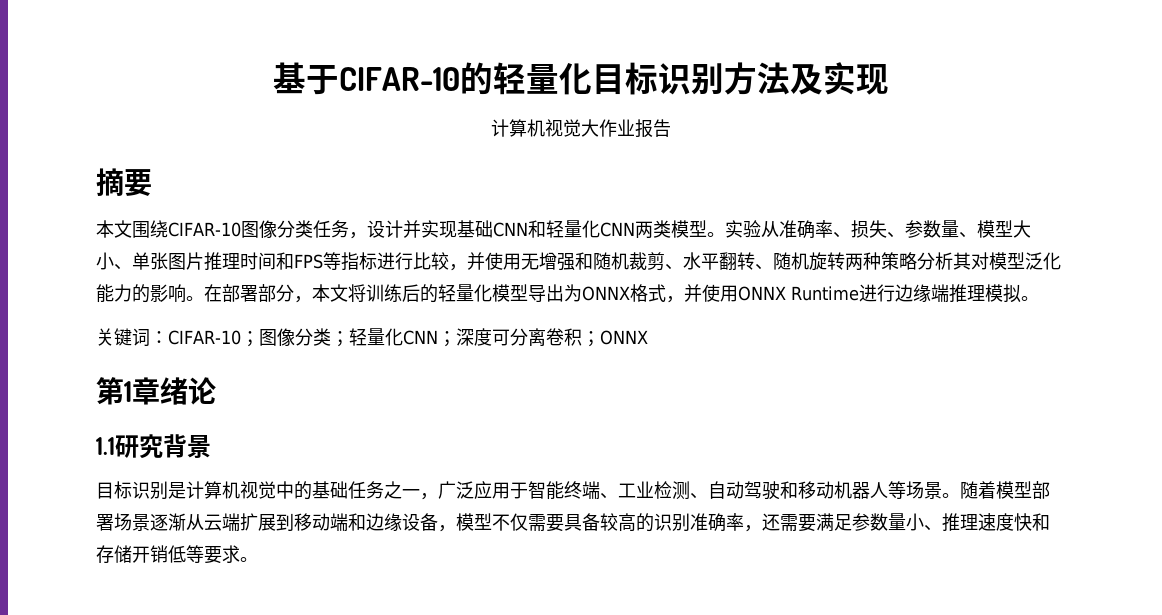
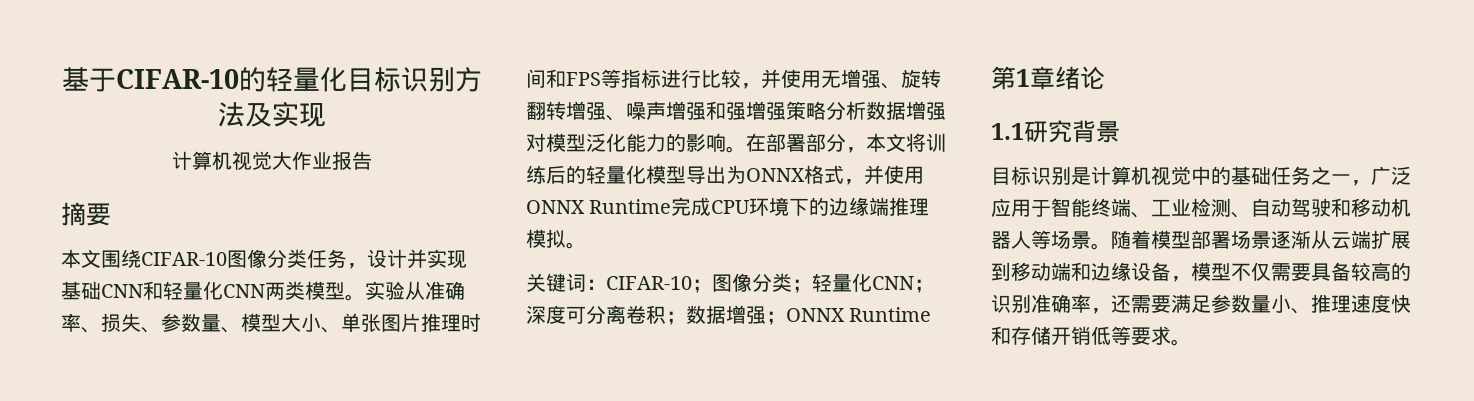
[575,252,971,271] 和随机裁剪、水平翻转、随机旋转两种策略分析其 -> [881,69,941,89] [526,101,946,121] 、旋转翻转增强、噪声增强和强增强策略分析数据增强
[858,284,895,302] 进行 -> [671,197,830,216] 完成CPU环境下的
[599,330,648,345] ONNX -> [686,305,932,325] 数据增强；ONNX Runtime

